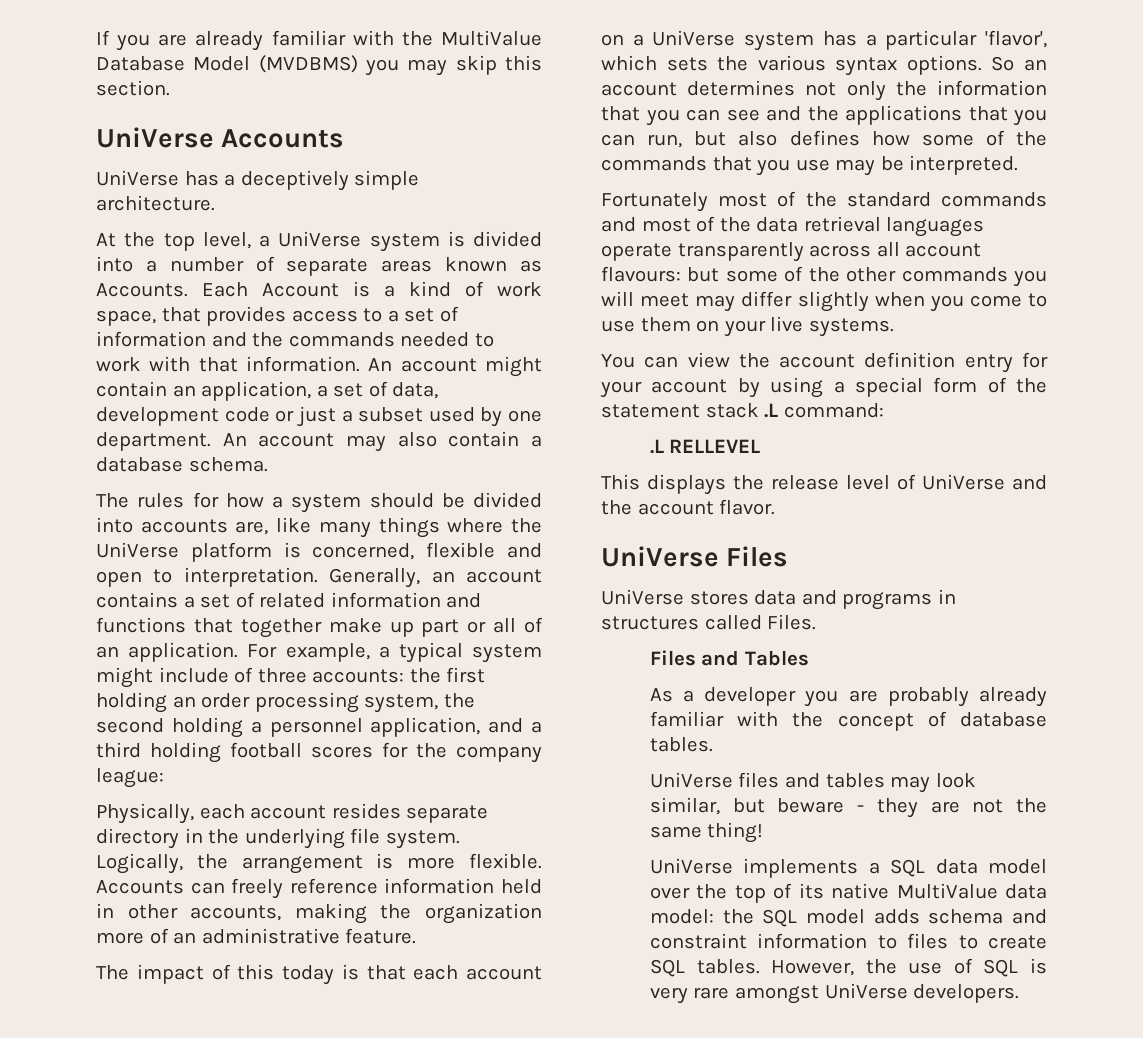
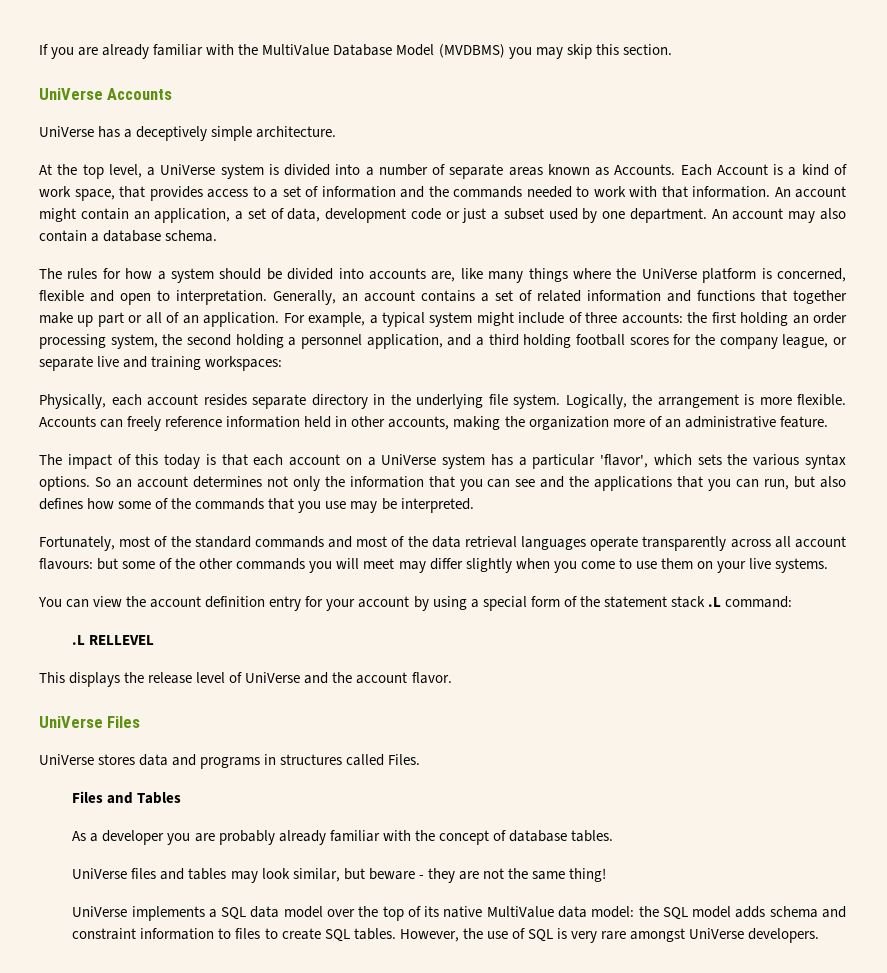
[96,768,164,788] league: -> [782,334,847,348] [39,356,283,371] league, or separate live and training workspaces:
[601,192,708,212] Fortunately -> [39,536,115,551] Fortunately,

